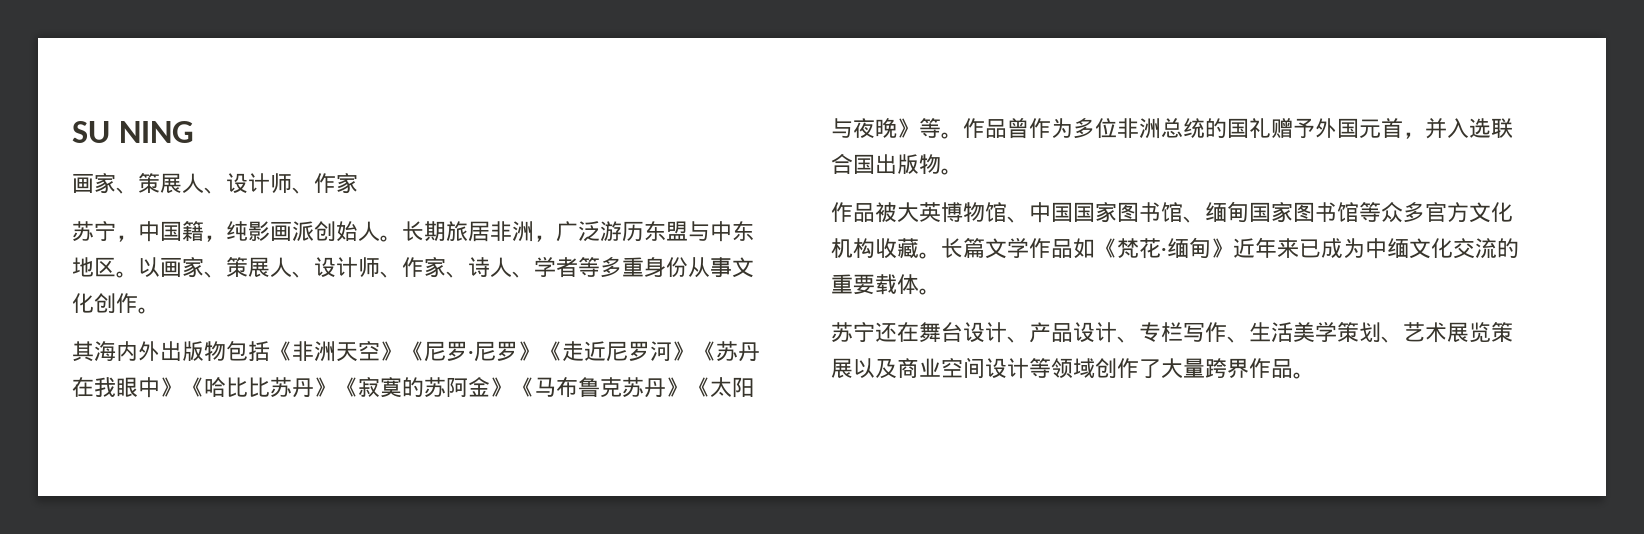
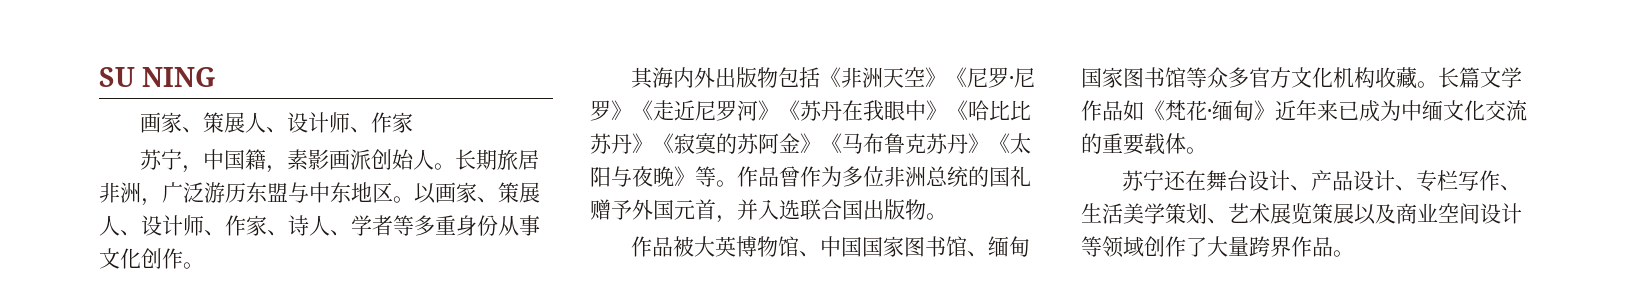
[226,221,248,241] 纯 -> [286,149,308,170] 素

